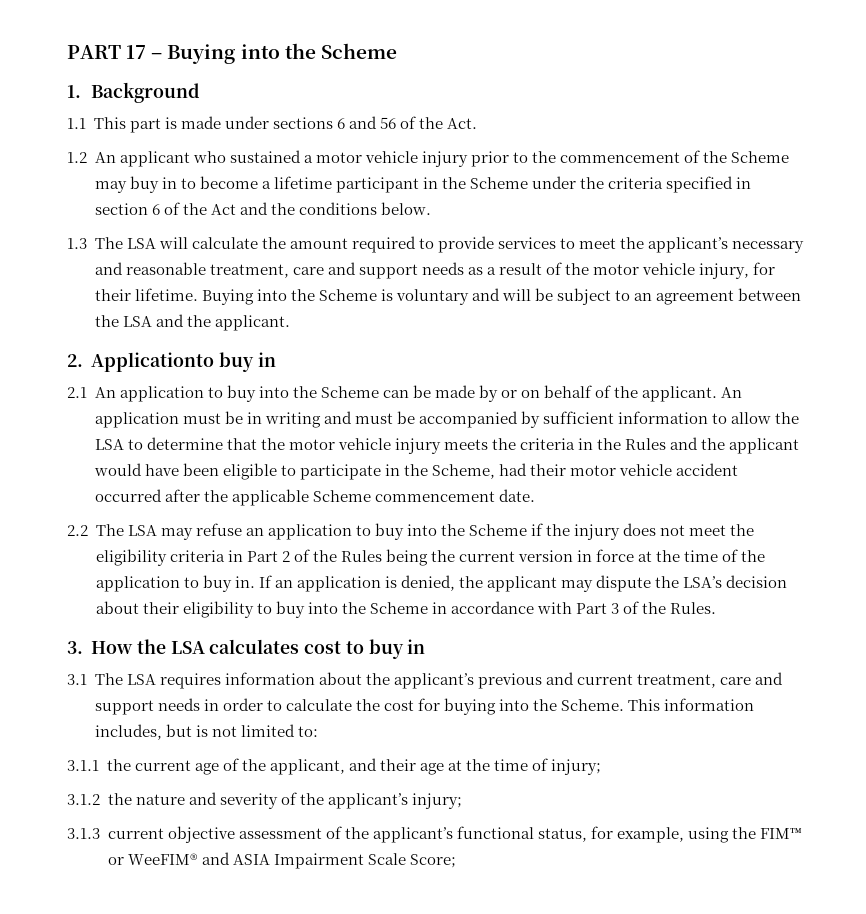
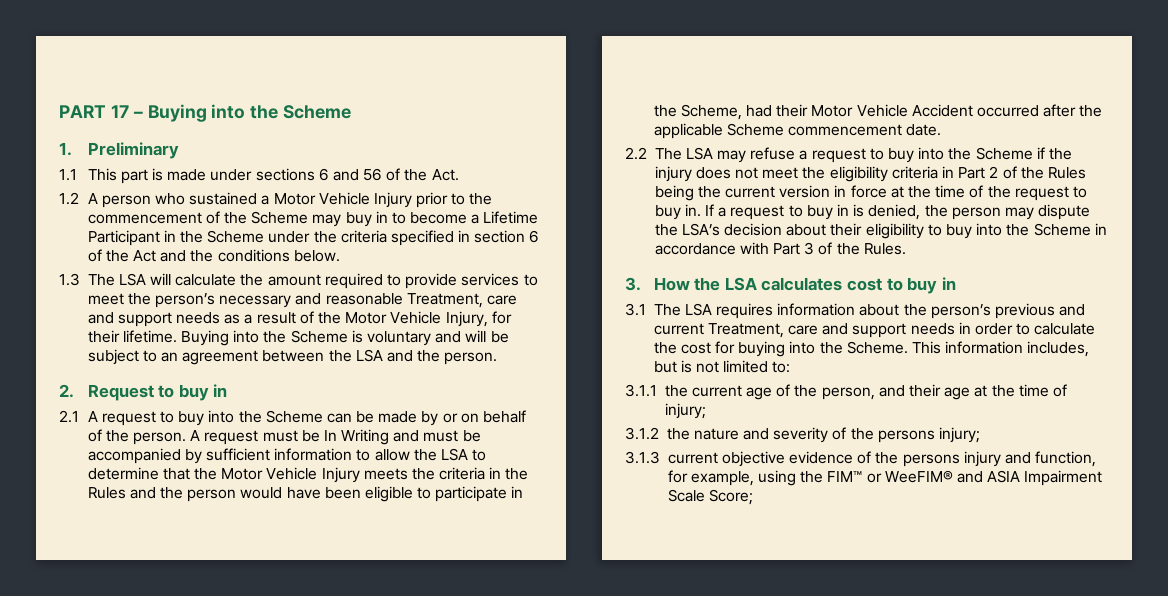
[91,82,201,103] Background -> [87,142,179,159] Preliminary
[94,151,190,167] An applicant -> [87,193,151,208] A person
[315,151,468,167] motor vehicle injury -> [273,192,412,208] Motor Vehicle Injury
[273,176,419,193] lifetime participant -> [483,211,539,224] [87,230,160,246] Lifetime Participant
[648,237,729,253] applicant’s -> [155,293,216,308] person’s
[209,264,289,278] treatment, -> [406,293,483,308] Treatment,
[593,263,750,279] motor vehicle injury, -> [345,311,488,327] Motor Vehicle Injury,
[214,315,290,331] applicant. -> [444,352,498,365] person.
[91,352,215,372] Applicationto -> [87,384,175,401] Request to
[94,386,204,402] An application -> [87,411,156,426] A request
[642,386,743,402] [94,411,321,428] applicant. An application must be in writing -> [133,429,390,445] person. A request must be In Writing
[288,438,441,454] motor vehicle injury -> [221,467,360,483] Motor Vehicle Injury
[729,438,800,454] applicant -> [187,489,237,502] person
[570,463,739,476] motor vehicle accident -> [811,104,973,117] Motor Vehicle Accident
[245,524,352,540] an application -> [799,148,866,163] a request
[95,576,180,592] application -> [1014,186,1069,201] request
[274,576,381,592] an application -> [718,204,850,220] a request to buy in
[487,576,558,592] applicant -> [951,207,1001,220] person
[393,673,474,689] applicant’s -> [930,304,991,319] person’s
[637,674,716,688] treatment, -> [707,323,784,338] Treatment,
[269,759,345,775] applicant, -> [821,387,875,400] person,
[327,793,408,809] applicant’s -> [877,430,935,443] persons
[238,826,587,843] assessment of the applicant’s functional status, -> [789,451,1097,467] evidence of the persons injury and function,

